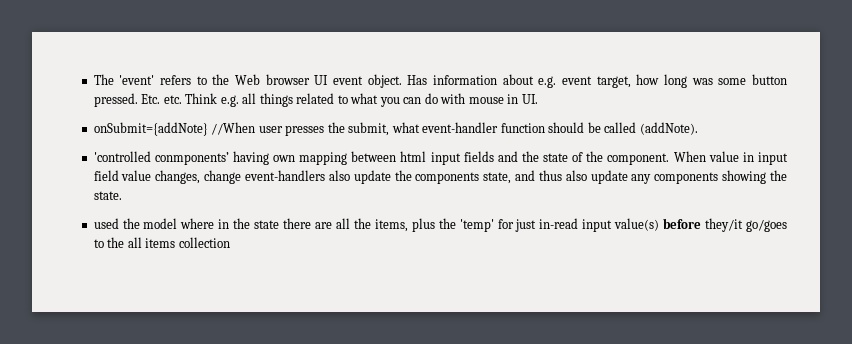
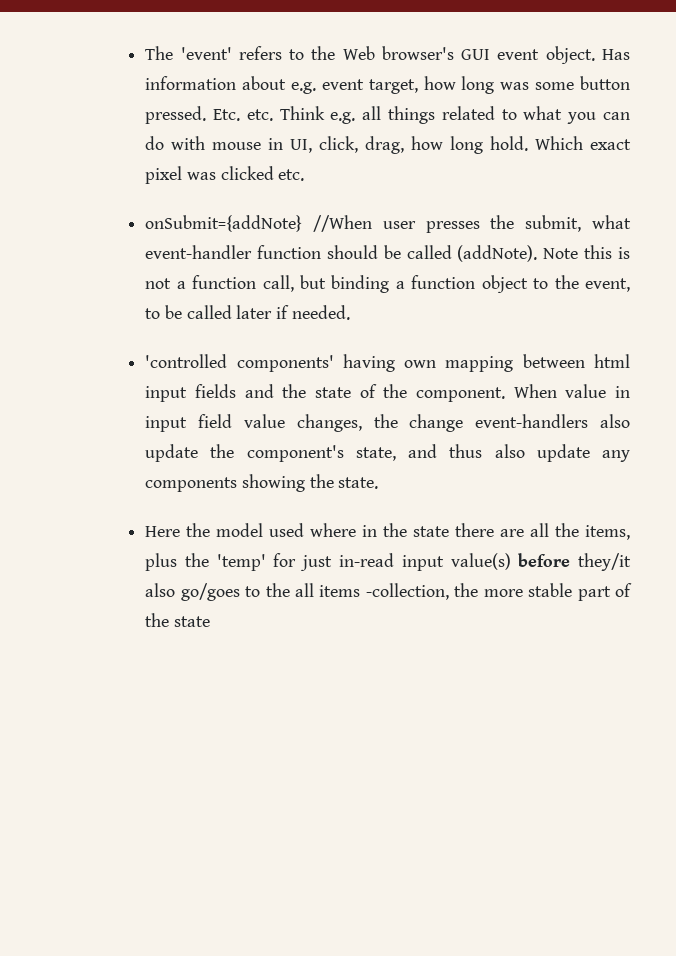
[265,74,329,85] browser UI -> [381,46,491,60] browser's GUI
[521,94,538,104] UI. -> [290,136,631,154] [145,166,305,184] UI, click, drag, how long hold. Which exact pixel was clicked etc.
(698, 128) none -> [543,245,630,259] [145,275,630,293] [145,305,350,320] Note this is not a function call, but binding a function object to the event, to be called later if needed.
[154,152,229,165] conmponents’ -> [236,355,334,372] components'
(201, 177) none -> [373,414,398,428] the
[415,172,480,184] components -> [246,445,344,462] component's
[93,218,119,229] used -> [145,526,181,537] Here
(178, 223) none -> [269,523,305,537] used
(744, 225) none -> [145,583,176,597] also
[178,237,230,248] collection -> [365,583,633,601] [145,613,210,627] -collection, the more stable part of the state

